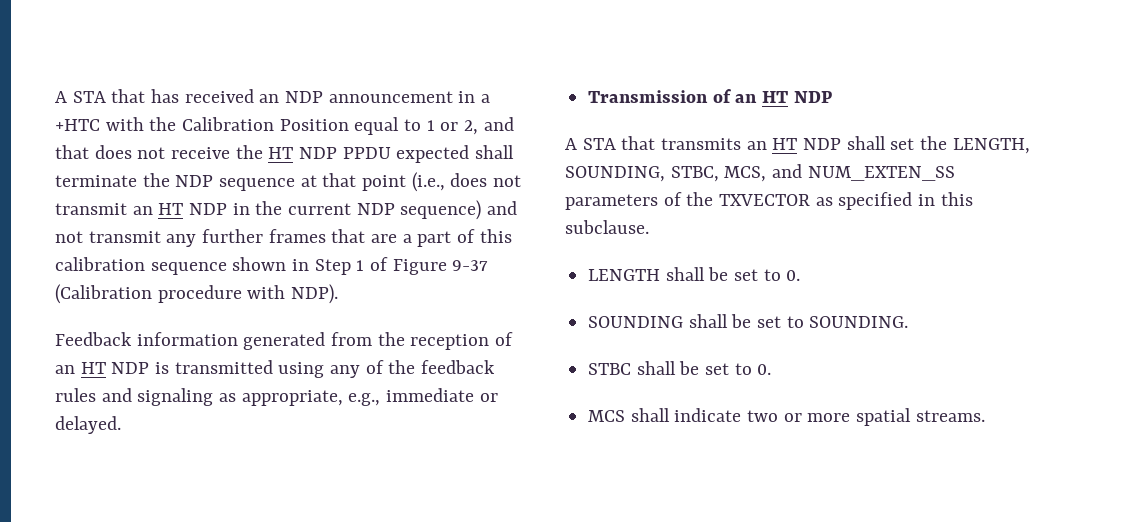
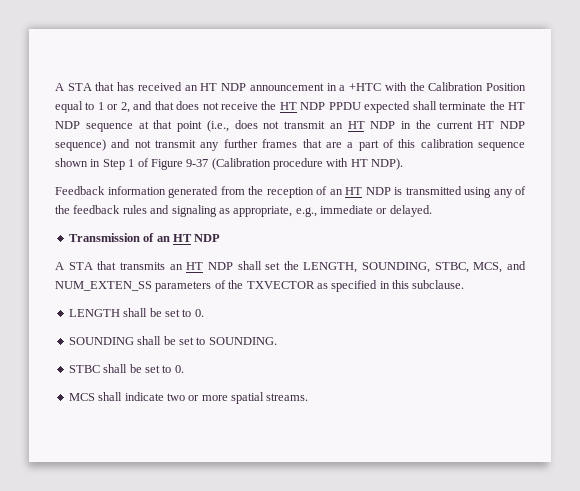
(280, 98) none -> [200,83,218,91] HT
(170, 180) none -> [508,102,526,110] HT
(352, 209) none -> [477,121,495,129] HT
(286, 292) none -> [350,159,368,167] HT

